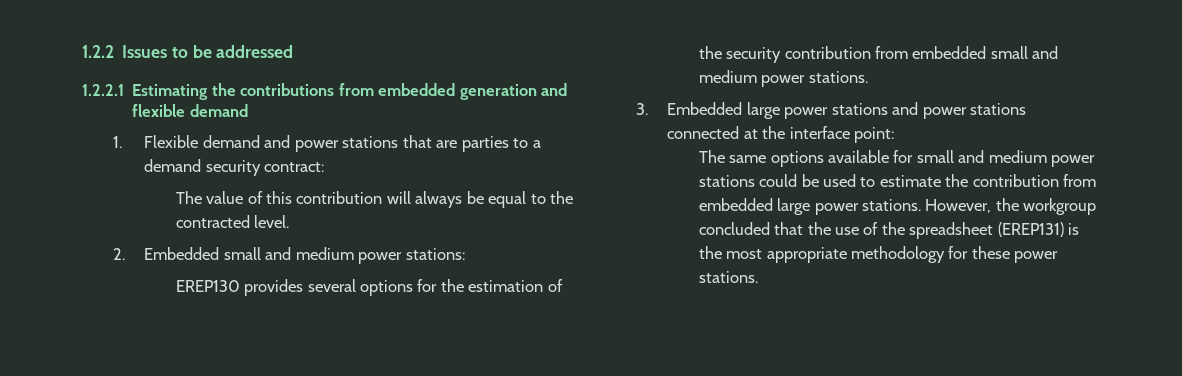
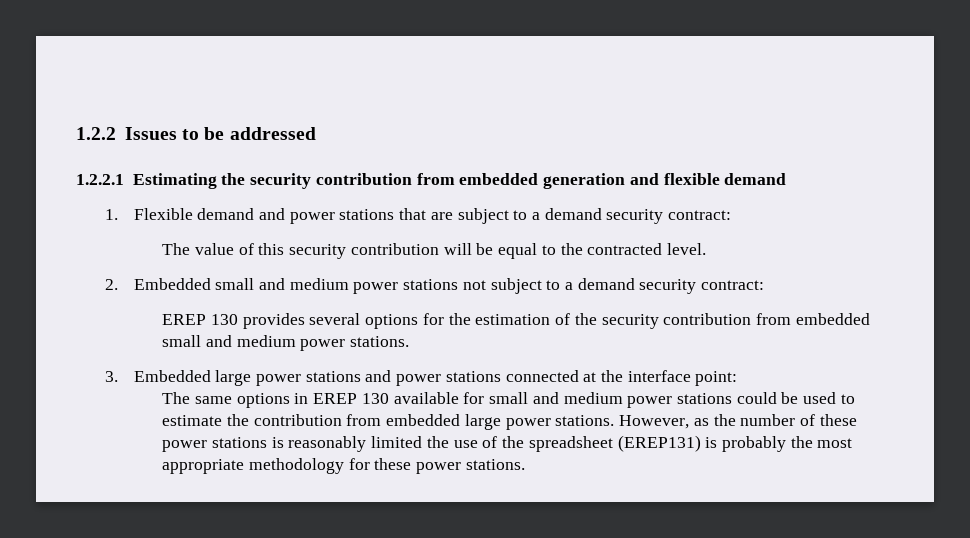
[240,83,335,96] contributions -> [250,173,412,189] security contribution
[461,136,509,152] parties -> [457,208,509,224] subject
(293, 197) none -> [289,244,347,259] security
[415,191,463,208] always -> (472, 249) none
[405,248,465,260] [175,280,240,292] stations: // EREP130 -> [403,278,765,294] [162,314,239,325] stations not subject to a demand security contract: // EREP 130
(824, 159) none -> [294,393,389,404] in EREP 130
[995,198,1097,215] [698,222,804,235] the workgroup concluded that -> [693,414,857,426] [162,436,423,452] as the number of these power stations is reasonably limited
(1080, 229) none -> [721,436,786,452] probably

